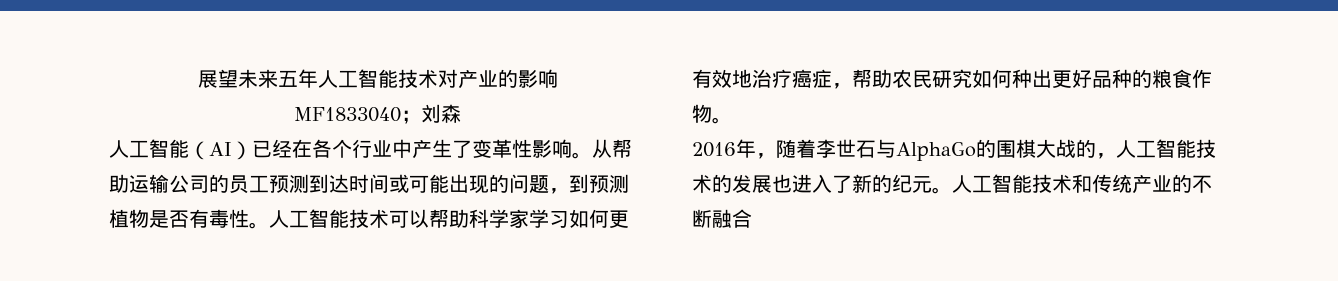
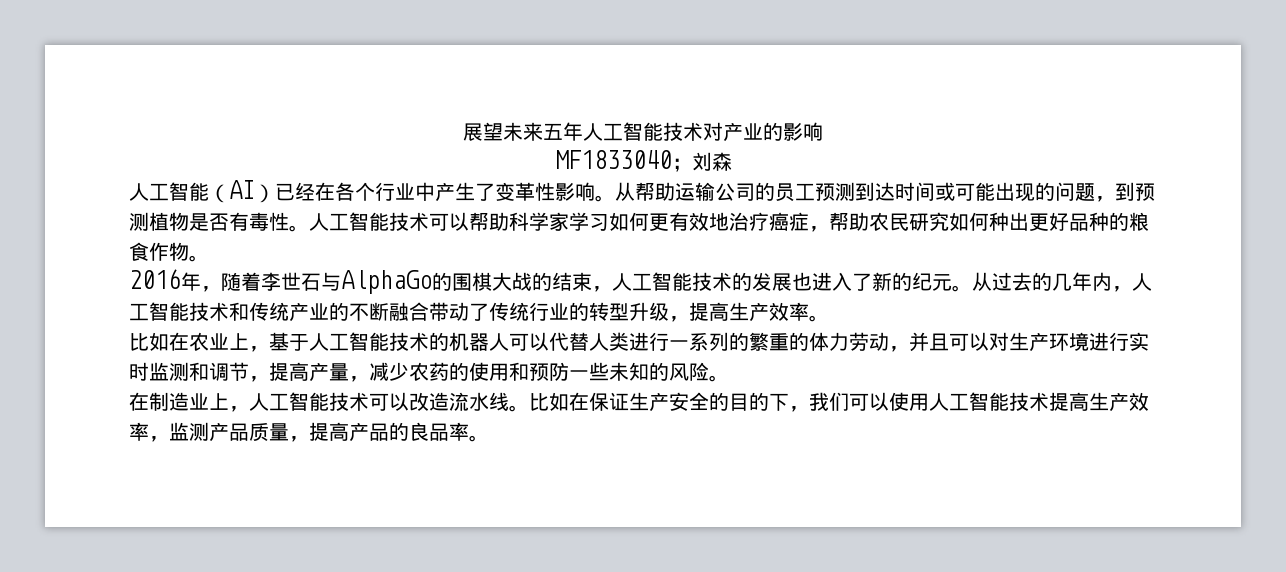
(1096, 148) none -> [552,272,592,291] 结束
(952, 190) none -> [972,272,1132,292] 从过去的几年内，
(752, 218) none -> [429,302,829,322] [129,332,1149,352] [129,362,729,382] [129,392,1149,412] [129,422,489,442] 带动了传统行业的转型升级，提高生产效率。 // 比如在农业上，基于人工智能技术的机器人可以代替人类进行一系列的繁重的体力劳动，并且可以对生产环境进行实时监测和调节，提高产量，减少农药的使用和预防一些未知的风险。 // 在制造业上，人工智能技术可以改造流水线。比如在保证生产安全的目的下，我们可以使用人工智能技术提高生产效率，监测产品质量，提高产品的良品率。

